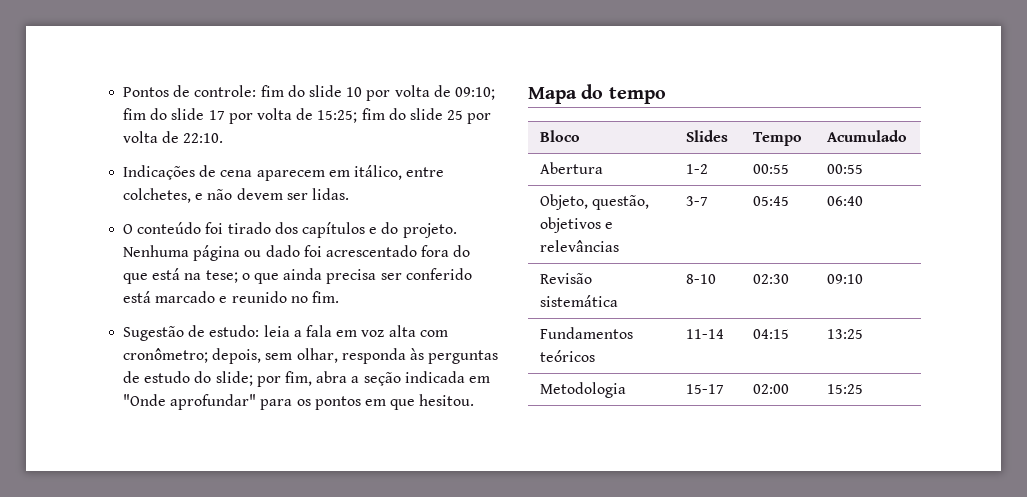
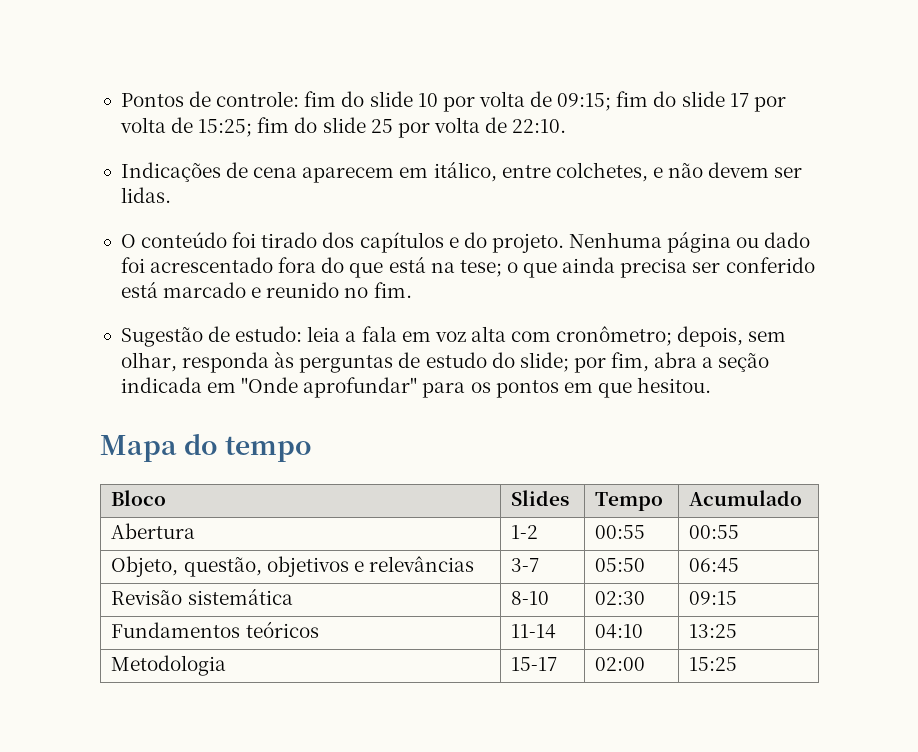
[454,87,495,100] 09:10; -> [557,93,612,111] 09:15;
[752,196,789,206] [826,196,863,206] 05:45 | 06:40 -> [595,558,646,572] [689,558,740,573] 05:50 | 06:45
[826,274,863,284] 09:10 -> [689,591,738,605] 09:15
[752,329,789,339] 04:15 -> [595,624,644,639] 04:10

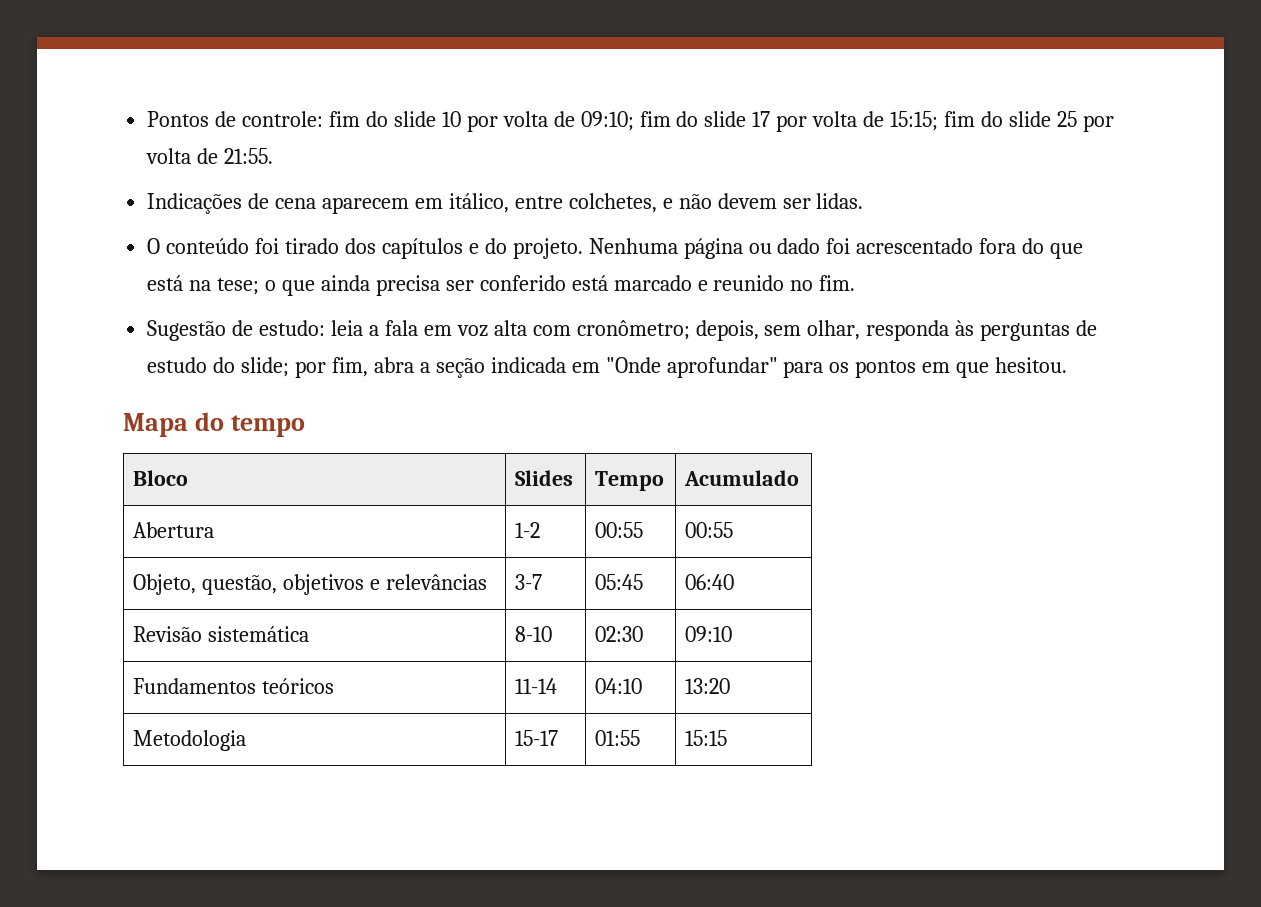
[557,93,612,111] 09:15; -> [580,111,634,131] 09:10;
[198,119,253,137] 15:25; -> [890,111,939,131] 15:15;
[512,119,567,133] 22:10. -> [224,148,274,164] 21:55.
[595,558,646,572] [689,558,740,573] 05:50 | 06:45 -> [595,574,644,590] [685,574,735,590] 05:45 | 06:40
[689,591,738,605] 09:15 -> [685,626,733,642] 09:10
[689,624,738,638] 13:25 -> [685,678,731,694] 13:20
[595,657,646,671] [689,657,738,671] 02:00 | 15:25 -> [595,730,641,746] [685,730,728,746] 01:55 | 15:15

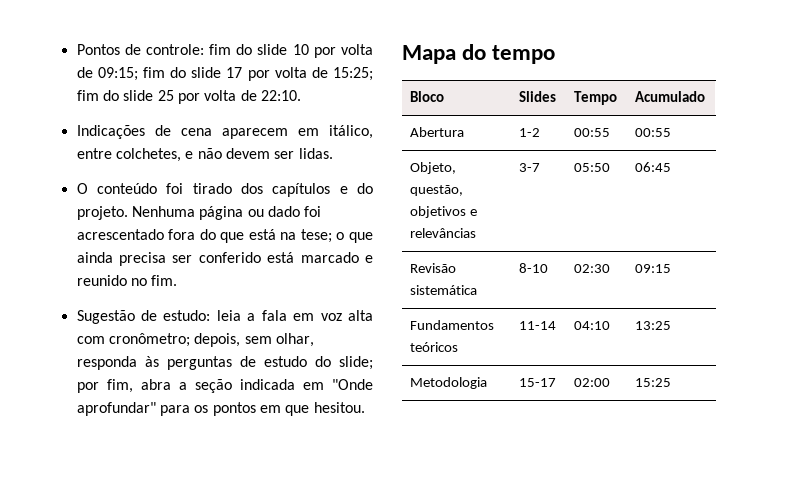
[580,111,634,131] 09:10; -> [97,67,138,81] 09:15;
[890,111,939,131] 15:15; -> [333,67,374,81] 15:25;
[224,148,274,164] 21:55. -> [260,90,301,101] 22:10.
[595,574,644,590] [685,574,735,590] 05:45 | 06:40 -> [574,163,611,172] [635,162,672,172] 05:50 | 06:45
[685,626,733,642] 09:10 -> [635,264,672,273] 09:15
[685,678,731,694] 13:20 -> [635,321,672,330] 13:25
[595,730,641,746] [685,730,728,746] 01:55 | 15:15 -> [574,378,611,387] [635,378,672,387] 02:00 | 15:25

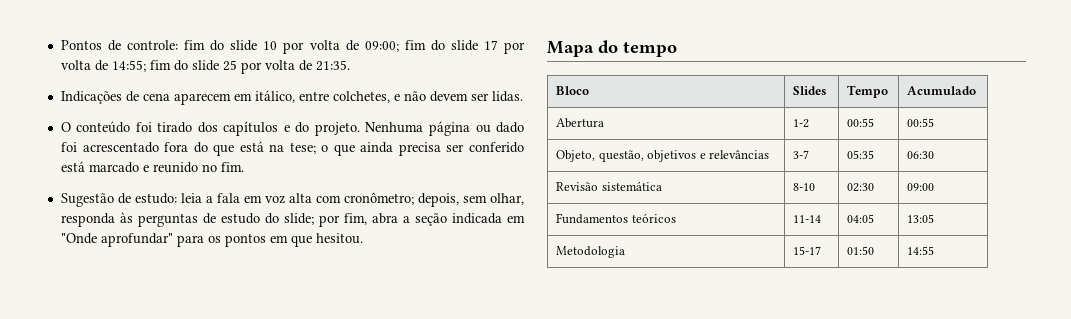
[97,67,138,81] 09:15; -> [364,41,399,52] 09:00;
[333,67,374,81] 15:25; -> [111,60,146,72] 14:55;
[260,90,301,101] 22:10. -> [315,60,350,71] 21:35.
[574,163,611,172] [635,162,672,172] 05:50 | 06:45 -> [847,150,875,159] [907,151,935,159] 05:35 | 06:30
[635,264,672,273] 09:15 -> [907,183,935,191] 09:00
[574,321,611,330] [635,321,672,330] 04:10 | 13:25 -> [847,214,875,223] [907,214,935,223] 04:05 | 13:05
[574,378,611,387] [635,378,672,387] 02:00 | 15:25 -> [847,246,875,255] [907,246,935,255] 01:50 | 14:55

